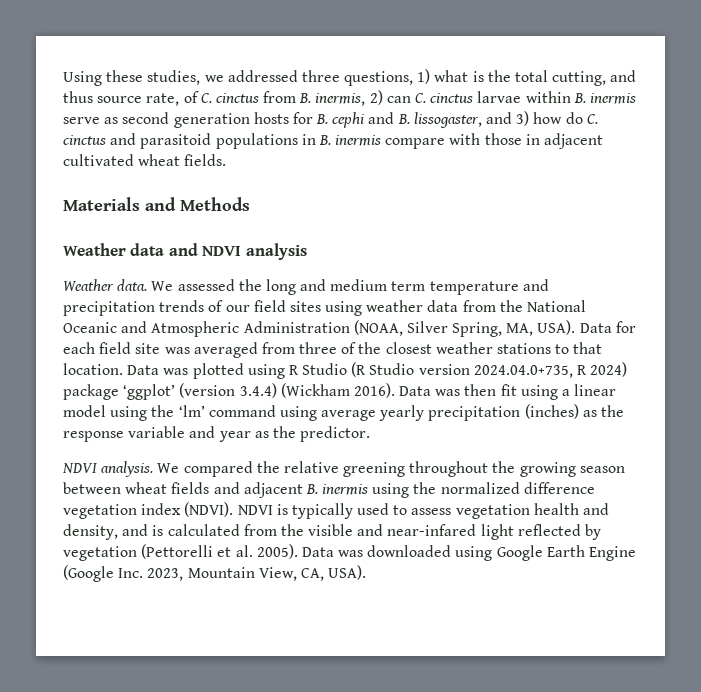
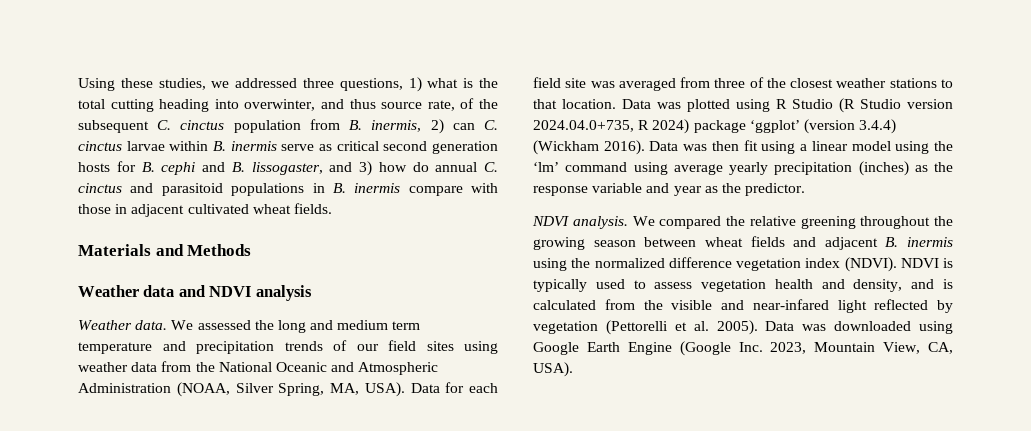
[552,71,607,86] cutting, -> [110,99,316,112] cutting heading into overwinter,
[200,93,259,103] C. cinctus -> [479,99,499,109] [78,120,301,133] the subsequent C. cinctus population
(119, 120) none -> [336,141,379,151] critical
(583, 118) none -> [435,162,478,172] annual

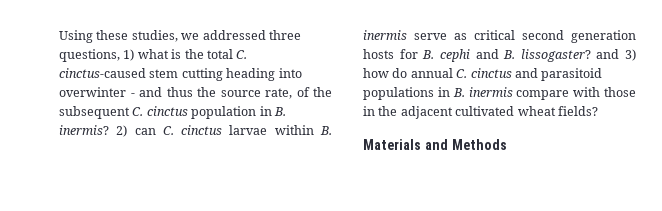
(105, 104) none -> [236,50,248,59] [59,68,179,78] C. cinctus-caused stem
[244,99,316,111] overwinter, -> [59,87,135,97] overwinter -
(376, 104) none -> [197,87,216,97] the
[309,119,422,132] from B. inermis, -> [259,106,286,116] [59,125,109,135] in B. inermis?
[251,162,323,175] lissogaster, -> [520,49,591,62] lissogaster?
(128, 209) none -> [378,106,398,116] the
[293,203,332,214] fields. -> [557,106,598,116] fields?
[78,285,312,301] [78,320,421,333] [78,340,498,354] [78,361,439,375] [78,382,498,397] [533,77,953,91] [533,98,953,113] [533,119,897,134] [533,140,953,155] [533,161,953,176] [533,183,806,196] [532,216,953,229] [533,236,953,250] [533,257,953,272] [533,279,953,292] [533,299,953,313] [533,320,953,335] [533,341,953,356] [533,362,573,377] // Weather data and NDVI analysis // Weather data. We assessed the long and medium term temperature and precipitation trends of our field sites using weather data from the National Oceanic and Atmospheric Administration (NOAA, Silver Spring, MA, USA). Data for each field site was averaged from three of the closest weather stations to that location. Data was plotted using R Studio (R Studio version 2024.04.0+735, R 2024) package ‘ggplot’ (version 3.4.4) (Wickham 2016). Data was then fit using a linear model using the ‘lm’ command using average yearly precipitation (inches) as the response variable and year as the predictor. // NDVI analysis. We compared the relative greening throughout the growing season between wheat fields and adjacent B. inermis using the normalized difference vegetation index (NDVI). NDVI is typically used to assess vegetation health and density, and is calculated from the visible and near-infared light reflected by vegetation (Pettorelli et al. 2005). Data was downloaded using Google Earth Engine (Google Inc. 2023, Mountain View, CA, USA). -> (507, 144) none

